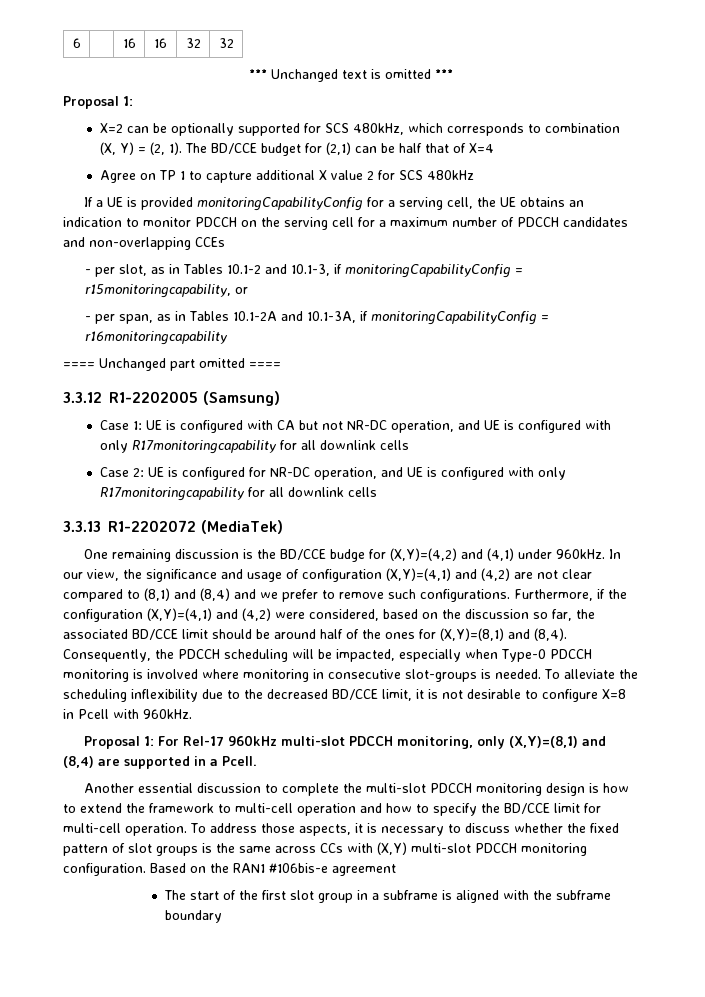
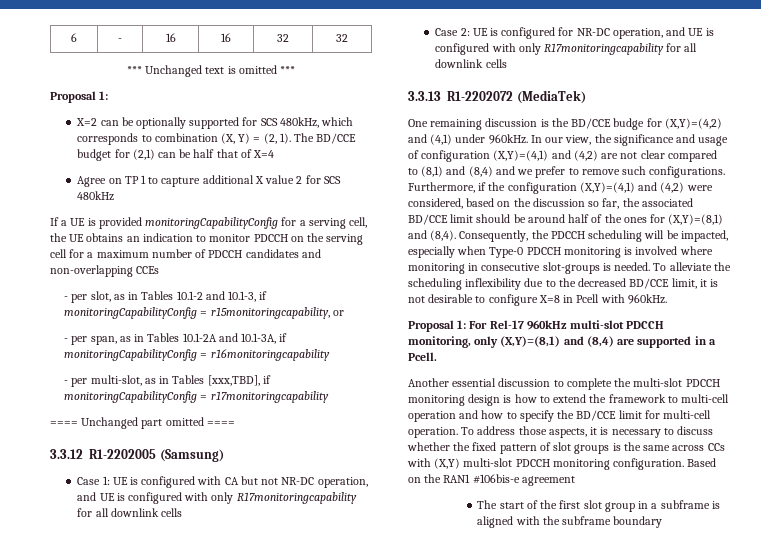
(81, 43) none -> [118,38,122,42] -
(228, 338) none -> [64,375,271,387] [64,391,329,403] // - per multi-slot, as in Tables [xxx,TBD], if monitoringCapabilityConfig = r17monitoringcapability

